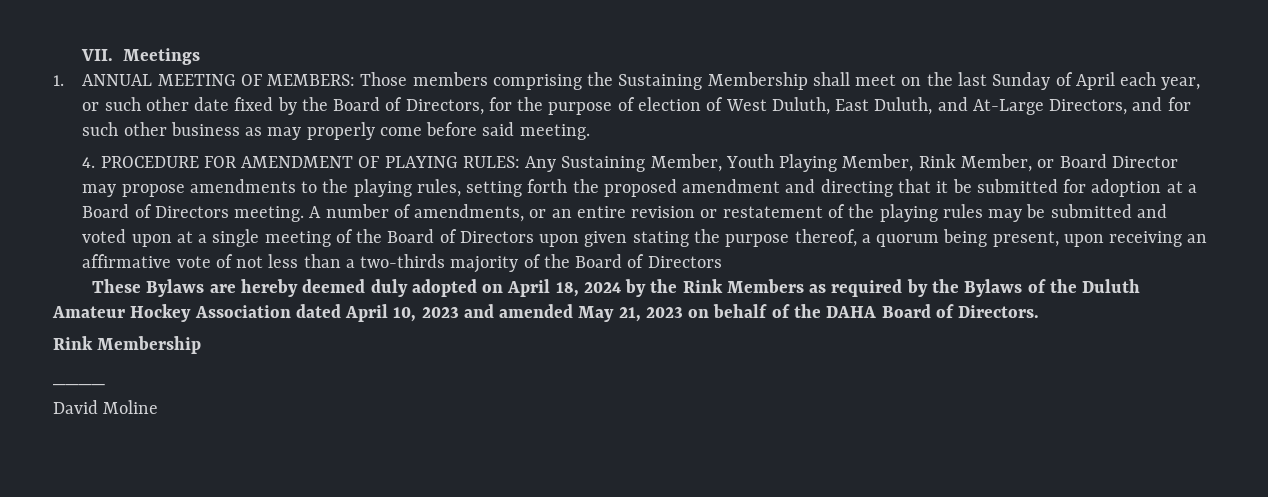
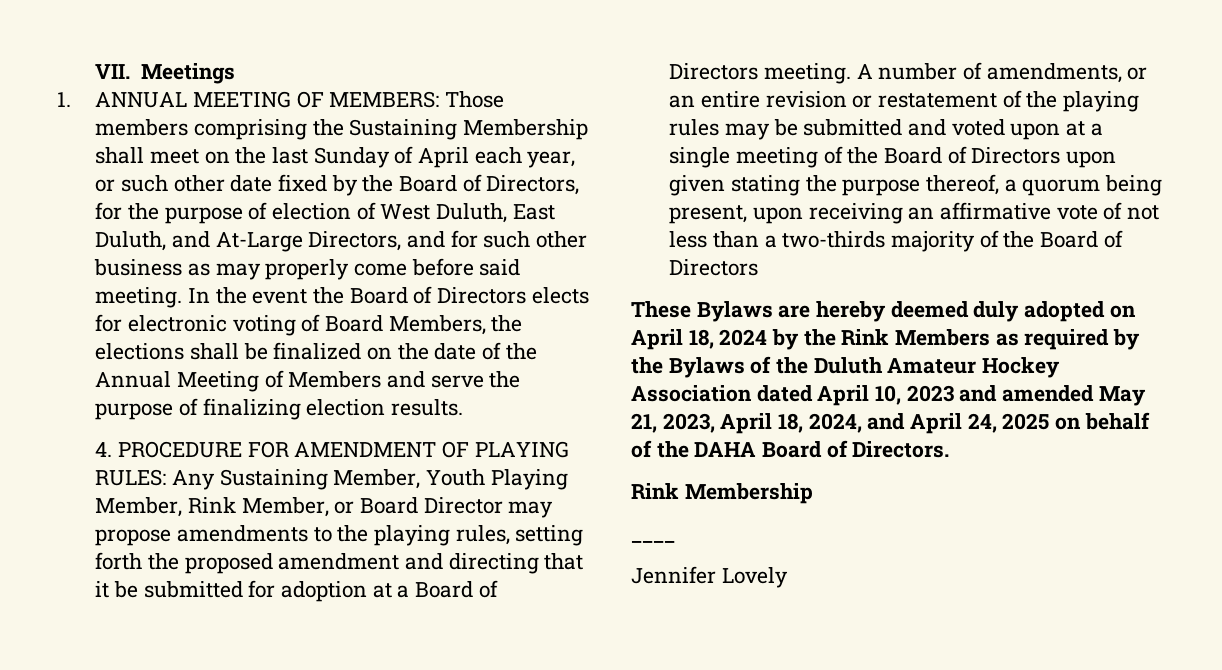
(590, 132) none -> [187,286,589,304] [95,314,523,336] [95,342,537,360] [95,370,521,392] [95,398,463,420] In the event the Board of Directors elects for electronic voting of Board Members, the elections shall be finalized on the date of the Annual Meeting of Members and serve the purpose of finalizing election results.
[645,307,683,318] 2023 -> [662,413,1050,434] 2023, April 18, 2024, and April 24, 2025
[53,400,159,414] David Moline -> [631,566,788,588] Jennifer Lovely

